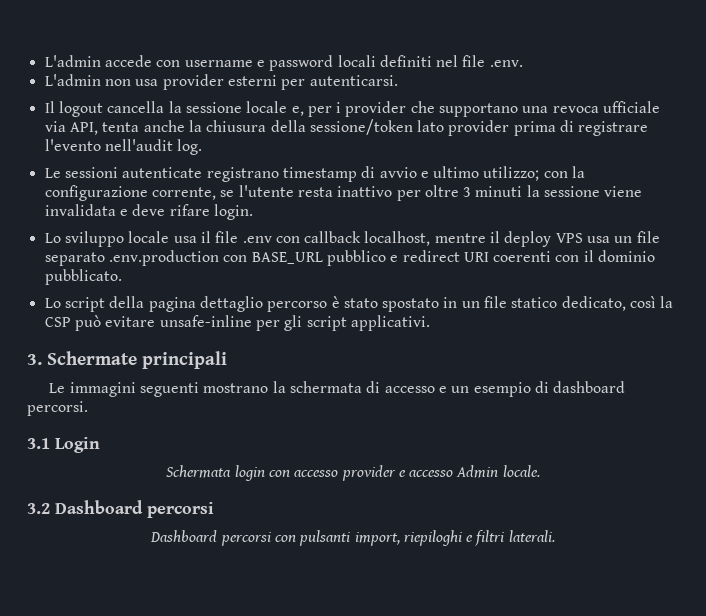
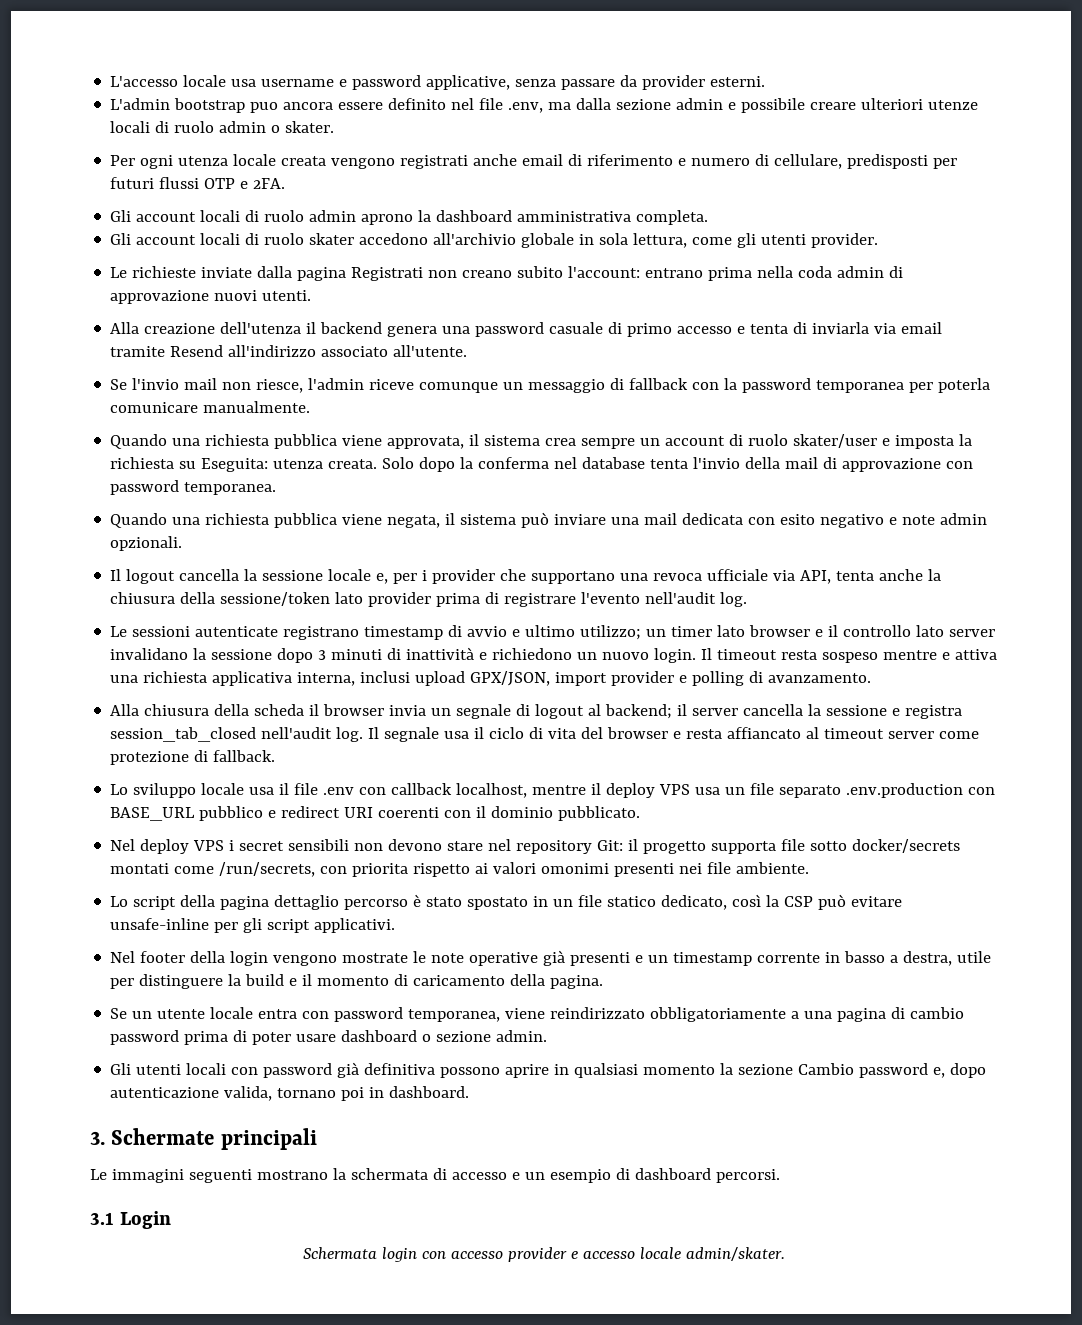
[44,55,523,71] [44,74,398,90] L'admin accede con username e password locali definiti nel file .env. // L'admin non usa provider esterni per autenticarsi. -> [110,75,766,90] [110,98,979,113] [110,121,335,133] [110,154,958,169] [110,177,286,189] [110,210,709,225] [110,233,879,248] [110,266,904,281] [110,290,312,304] [110,322,943,337] [110,345,468,357] [110,378,991,393] [110,401,311,413] [110,434,973,449] [110,457,974,472] [110,480,277,495] [110,512,988,528] [110,536,183,551] L'accesso locale usa username e password applicative, senza passare da provider esterni. // L'admin bootstrap puo ancora essere definito nel file .env, ma dalla sezione admin e possibile creare ulteriori utenze locali di ruolo admin o skater. // Per ogni utenza locale creata vengono registrati anche email di riferimento e numero di cellulare, predisposti per futuri flussi OTP e 2FA. // Gli account locali di ruolo admin aprono la dashboard amministrativa completa. // Gli account locali di ruolo skater accedono all'archivio globale in sola lettura, come gli utenti provider. // Le richieste inviate dalla pagina Registrati non creano subito l'account: entrano prima nella coda admin di approvazione nuovi utenti. // Alla creazione dell'utenza il backend genera una password casuale di primo accesso e tenta di inviarla via email tramite Resend all'indirizzo associato all'utente. // Se l'invio mail non riesce, l'admin riceve comunque un messaggio di fallback con la password temporanea per poterla comunicare manualmente. // Quando una richiesta pubblica viene approvata, il sistema crea sempre un account di ruolo skater/user e imposta la richiesta su Eseguita: utenza creata. Solo dopo la conferma nel database tenta l'invio della mail di approvazione con password temporanea. // Quando una richiesta pubblica viene negata, il sistema può inviare una mail dedicata con esito negativo e note admin opzionali.
[543,166,586,178] [44,185,643,201] [44,204,253,220] con la configurazione corrente, se l'utente resta inattivo per oltre 3 minuti la sessione viene invalidata e deve rifare login. -> [646,625,996,637] [110,647,998,663] [110,671,872,686] [110,704,963,719] [110,727,980,742] [110,750,276,765] un timer lato browser e il controllo lato server invalidano la sessione dopo 3 minuti di inattività e richiedono un nuovo login. Il timeout resta sospeso mentre e attiva una richiesta applicativa interna, inclusi upload GPX/JSON, import provider e polling di avanzamento. // Alla chiusura della scheda il browser invia un segnale di logout al backend; il server cancella la sessione e registra session_tab_closed nell'audit log. Il segnale usa il ciclo di vita del browser e resta affiancato al timeout server come protezione di fallback.
(122, 277) none -> [110,839,961,854] [110,862,810,877] // Nel deploy VPS i secret sensibili non devono stare nel repository Git: il progetto supporta file sotto docker/secrets montati come /run/secrets, con priorita rispetto ai valori omonimi presenti nei file ambiente.
(430, 323) none -> [110,950,992,966] [110,974,604,989] [110,1007,965,1022] [110,1030,548,1045] [110,1062,987,1078] [110,1086,470,1101] // Nel footer della login vengono mostrate le note operative già presenti e un timestamp corrente in basso a destra, utile per distinguere la build e il momento di caricamento della pagina. // Se un utente locale entra con password temporanea, viene reindirizzato obbligatoriamente a una pagina di cambio password prima di poter usare dashboard o sezione admin. // Gli utenti locali con password già definitiva possono aprire in qualsiasi momento la sezione Cambio password e, dopo autenticazione valida, tornano poi in dashboard.
[456,465,540,478] [27,500,214,518] [150,530,555,546] Admin locale. // 3.2 Dashboard percorsi // Dashboard percorsi con pulsanti import, riepiloghi e filtri laterali. -> [639,1247,785,1261] locale admin/skater.

